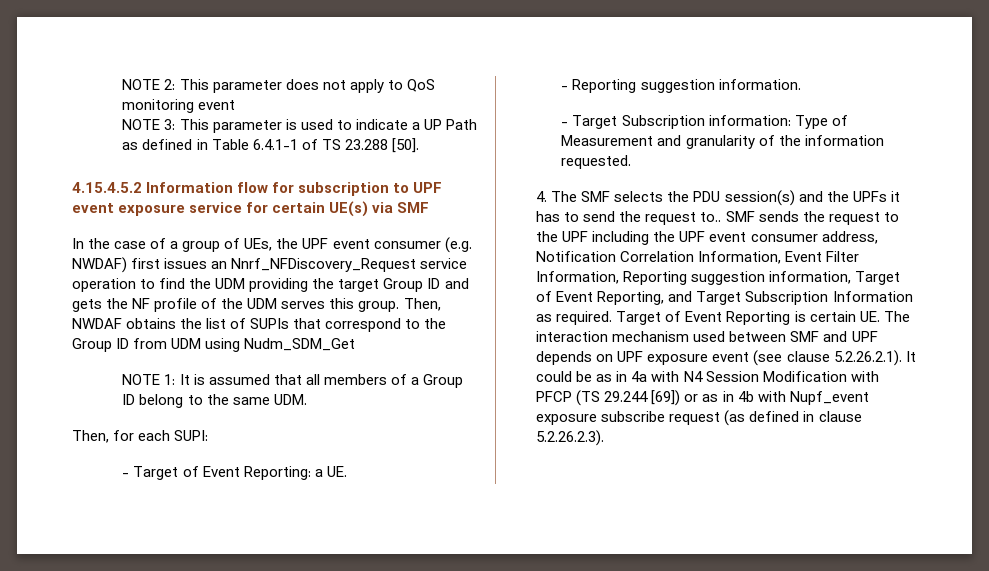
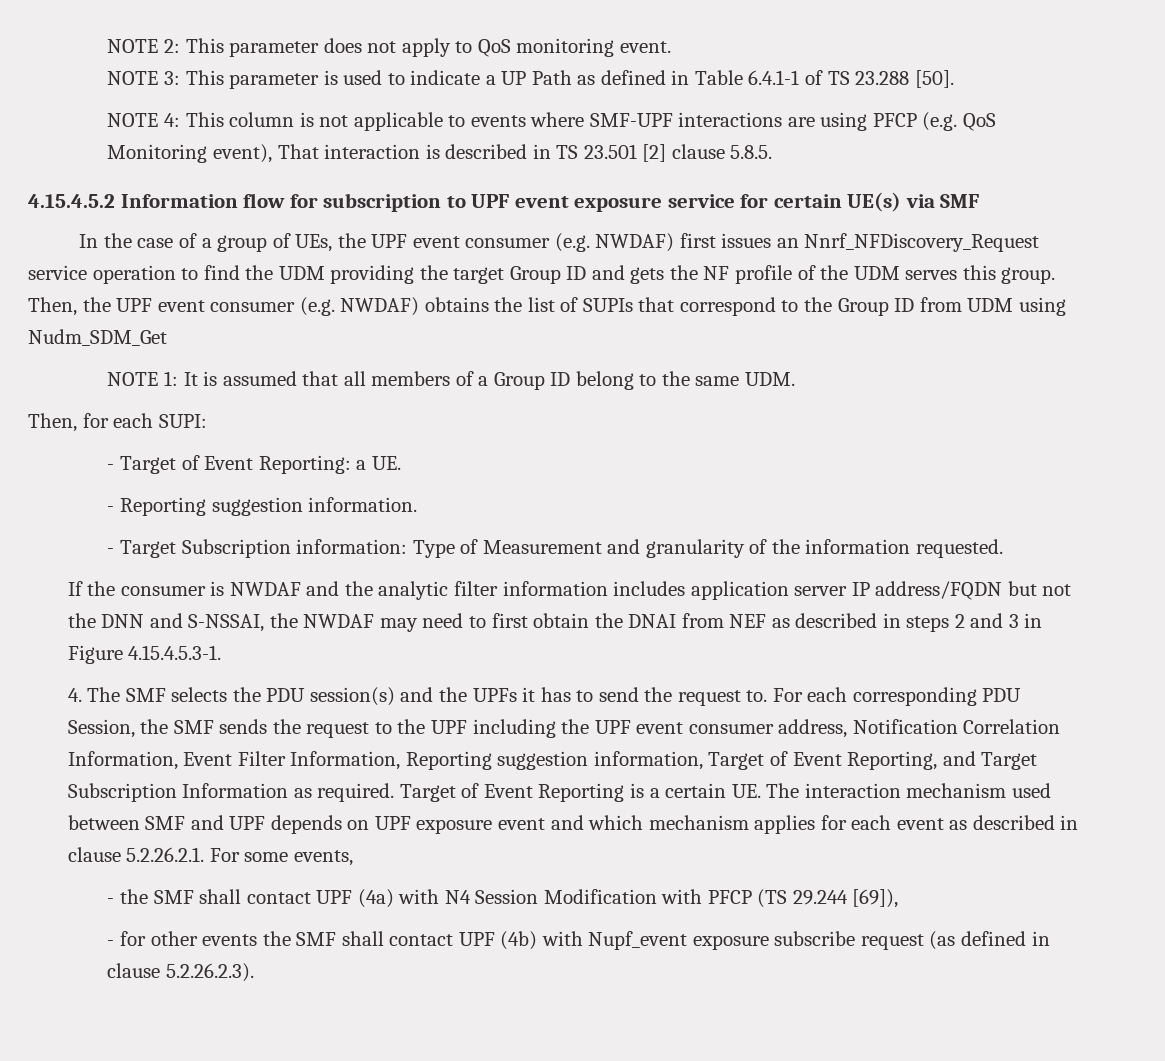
[198,100,236,110] event -> [619,41,671,53] event.
(419, 145) none -> [107,112,996,131] [107,144,773,163] // NOTE 4: This column is not applicable to events where SMF-UPF interactions are using PFCP (e.g. QoS Monitoring event), That interaction is described in TS 23.501 [2] clause 5.8.5.
[72,318,122,329] NWDAF -> [82,297,420,316] the UPF event consumer (e.g. NWDAF)
(632, 162) none -> [67,581,1072,600] [67,613,1043,632] [67,645,222,664] // If the consumer is NWDAF and the analytic filter information includes application server IP address/FQDN but not the DNN and S-NSSAI, the NWDAF may need to first obtain the DNAI from NEF as described in steps 2 and 3 in Figure 4.15.4.5.3-1.
[700,212,722,222] to.. -> [746,687,1022,706] [67,719,169,738] to. For each corresponding PDU Session, the
(806, 316) none -> [649,788,660,798] a
[753,350,916,366] [536,371,648,382] (see clause 5.2.26.2.1). It could be as in 4a -> [550,815,1079,834] [67,847,353,866] [107,889,394,908] and which mechanism applies for each event as described in clause 5.2.26.2.1. For some events, // - the SMF shall contact UPF (4a)
[651,390,754,406] [69]) or as in 4b -> [852,889,899,908] [107,931,538,950] [69]), // - for other events the SMF shall contact UPF (4b)

